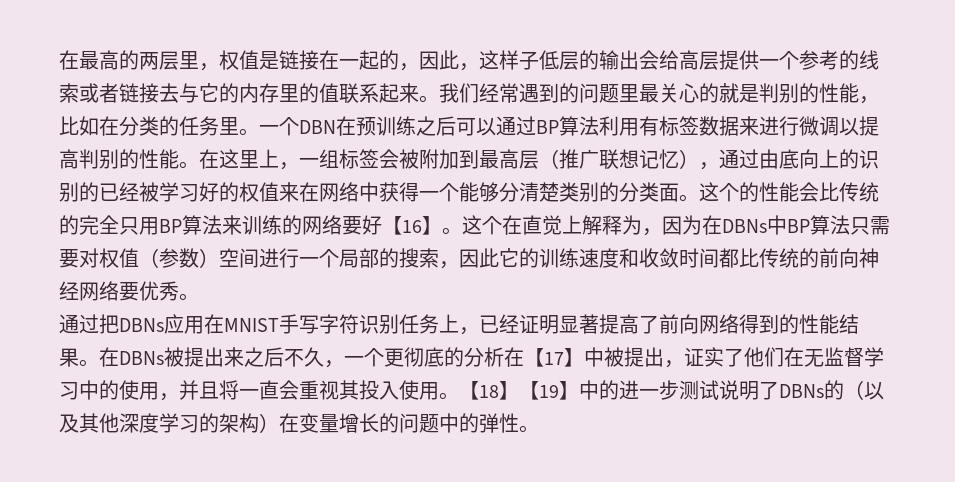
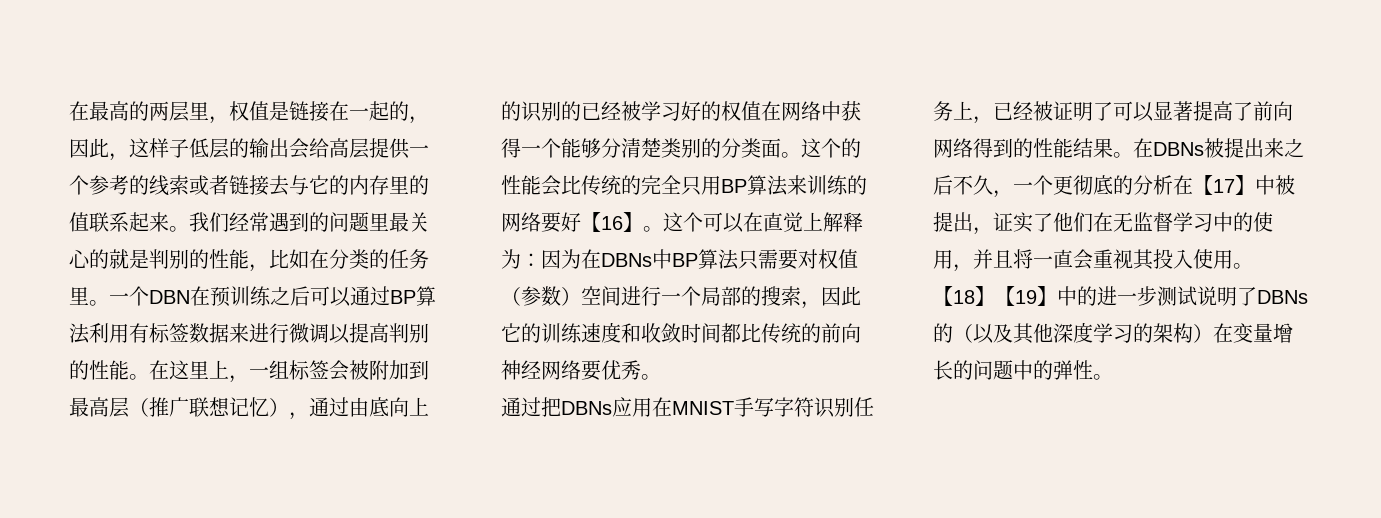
[279,182,299,202] 来 -> (761, 111) none
(502, 225) none -> [703,212,744,233] 可以
[642,228,662,236] ， -> [521,253,541,267] ：
[519,314,559,334] 证明 -> [1033,101,1154,122] 被证明了可以

